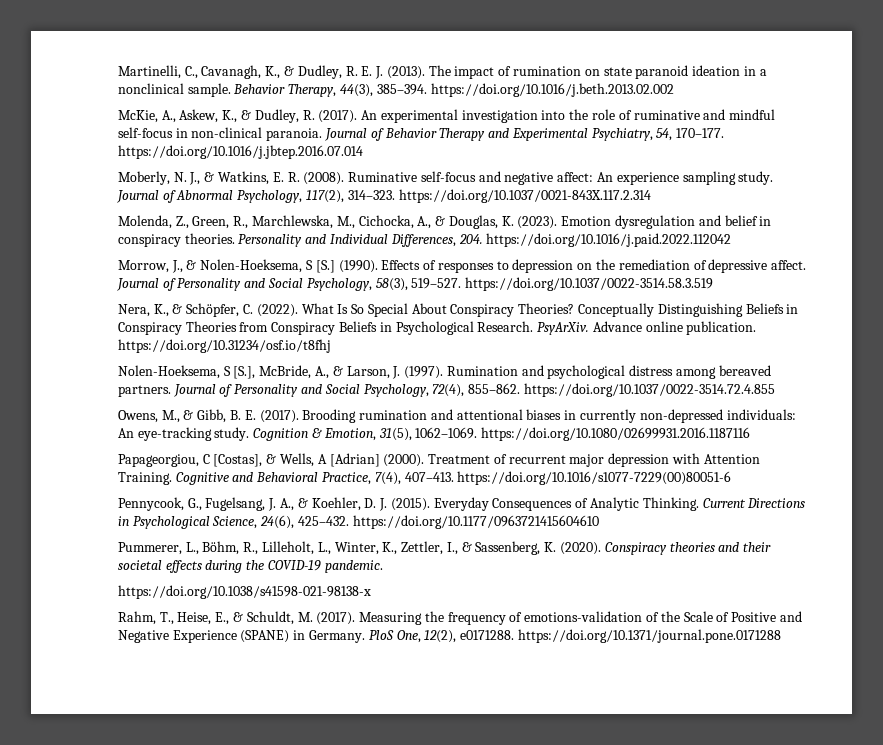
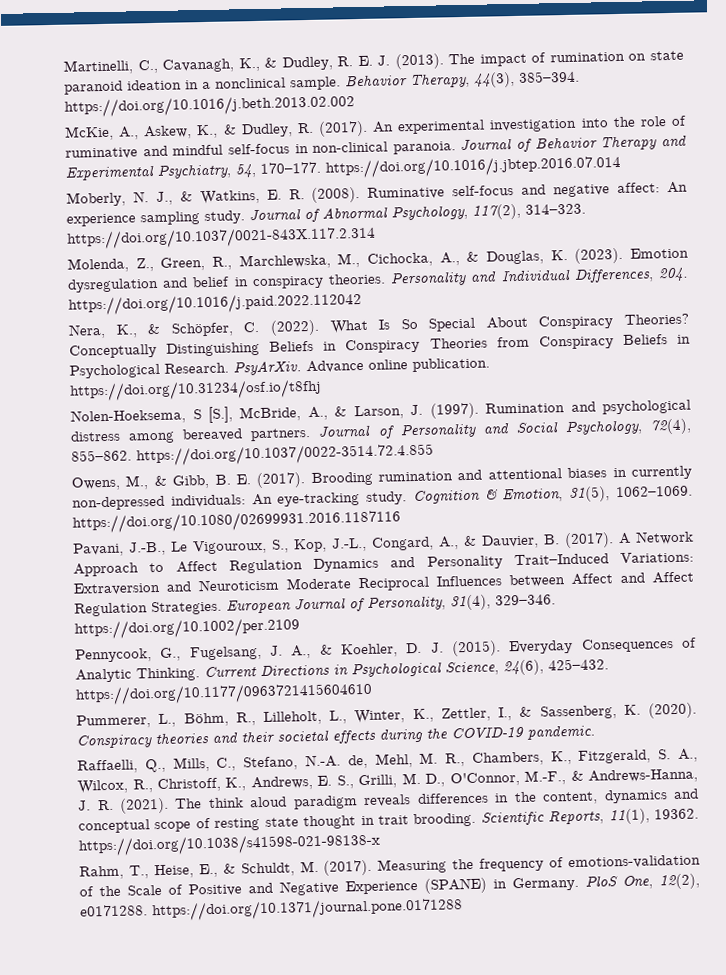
[117,259,807,273] [116,277,714,291] // Morrow, J., & Nolen-Hoeksema, S [S.] (1990). Effects of responses to depression on the remediation of depressive affect. Journal of Personality and Social Psychology, 58(3), 519–527. https://doi.org/10.1037/0022-3514.58.3.519 -> (363, 303) none
[117,453,760,467] [117,471,732,485] Papageorgiou, C [Costas], & Wells, A [Adrian] (2000). Treatment of recurrent major depression with Attention Training. Cognitive and Behavioral Practice, 7(4), 407–413. https://doi.org/10.1016/s1077-7229(00)80051-6 -> [73,530,694,557] [73,551,694,577] [73,571,694,596] [74,594,557,617] [74,617,301,640] Pavani, J.‑B., Le Vigouroux, S., Kop, J.‑L., Congard, A., & Dauvier, B. (2017). A Network Approach to Affect Regulation Dynamics and Personality Trait–Induced Variations: Extraversion and Neuroticism Moderate Reciprocal Influences between Affect and Affect Regulation Strategies. European Journal of Personality, 31(4), 329–346. https://doi.org/10.1002/per.2109
(383, 566) none -> [77,748,699,774] [77,768,699,794] [78,788,700,814] [78,808,699,834] Raffaelli, Q., Mills, C., Stefano, N.‑A. de, Mehl, M. R., Chambers, K., Fitzgerald, S. A., Wilcox, R., Christoff, K., Andrews, E. S., Grilli, M. D., O'Connor, M.‑F., & Andrews-Hanna, J. R. (2021). The think aloud paradigm reveals differences in the content, dynamics and conceptual scope of resting state thought in trait brooding. Scientific Reports, 11(1), 19362.

